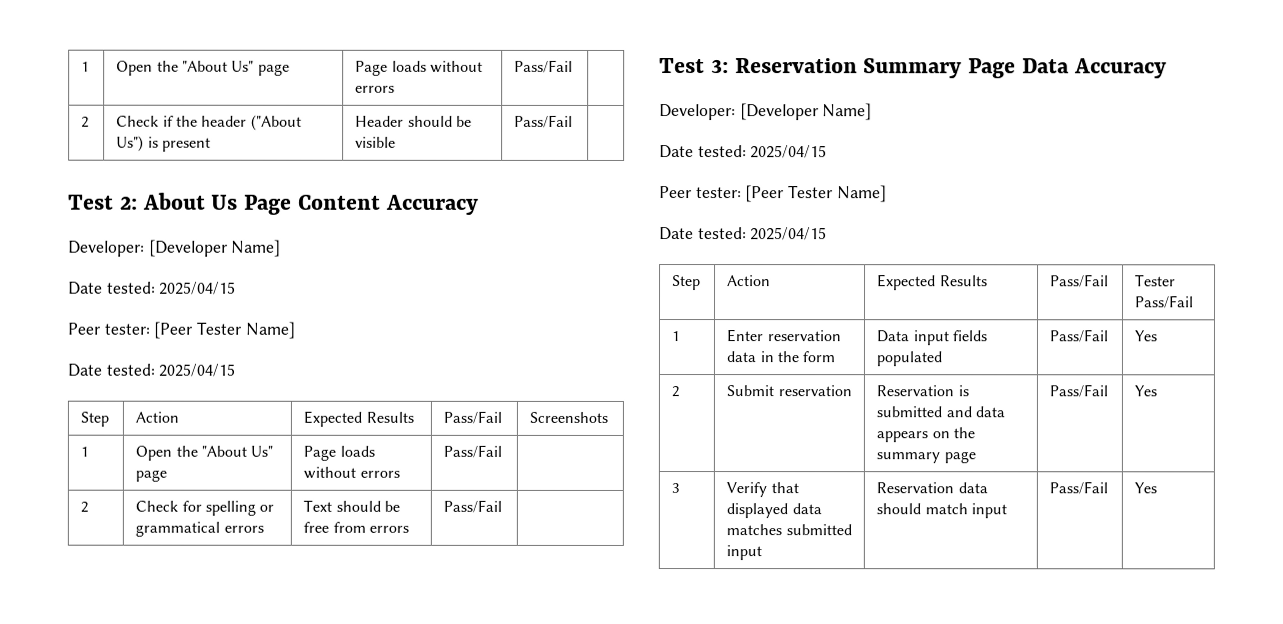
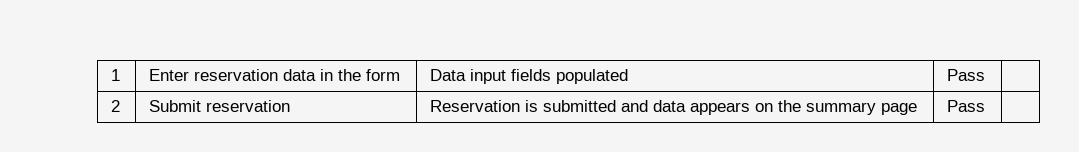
[81,61,90,72] [116,60,290,76] [355,60,483,76] [355,85,396,93] [514,59,574,73] [81,116,90,128] [116,114,302,131] [116,135,211,152] [355,115,472,127] [355,136,397,148] [514,114,574,128] [68,192,479,215] [68,239,282,257] [68,281,237,295] [67,321,295,339] [67,363,236,377] [80,411,110,427] [135,411,180,423] [303,410,414,427] [443,410,503,424] [529,411,609,423] [80,446,89,457] [135,445,274,461] [135,469,168,482] [303,445,375,461] [303,466,400,479] [443,444,503,458] [80,501,89,513] [135,500,275,516] [135,521,264,537] [303,499,400,512] [303,521,409,533] [443,499,503,513] [659,58,1167,79] [659,103,873,121] [659,145,828,159] [659,185,887,203] [659,227,828,241] [672,275,702,291] [727,275,772,287] [877,274,988,291] [1050,274,1110,288] [1135,274,1177,287] [1135,295,1195,309] [671,331,680,342] 1 | Open the "About Us" page | Page loads without errors | Pass/Fail | // 2 | Check if the header ("About Us") is present | Header should be visible | Pass/Fail | // Test 2: About Us Page Content Accuracy // Developer: [Developer Name] // Date tested: 2025/04/15 // Peer tester: [Peer Tester Name] // Date tested: 2025/04/15 // Step | Action | Expected Results | Pass/Fail | Screenshots // 1 | Open the "About Us" page | Page loads without errors | Pass/Fail | // 2 | Check for spelling or grammatical errors | Text should be free from errors | Pass/Fail | // Test 3: Reservation Summary Page Data Accuracy // Developer: [Developer Name] // Date tested: 2025/04/15 // Peer tester: [Peer Tester Name] // Date tested: 2025/04/15 // Step | Action | Expected Results | Pass/Fail | Tester Pass/Fail // 1 -> [111,69,121,81] 1
[1049,329,1109,343] [1134,330,1158,342] Pass/Fail | Yes -> [947,69,986,81] Pass |
[1049,384,1109,398] [1134,385,1158,397] [671,483,680,494] [726,482,799,498] [726,503,822,519] [726,524,852,536] [726,545,763,561] [876,482,988,494] [876,503,1007,519] [1049,481,1109,495] [1134,482,1158,494] Pass/Fail | Yes // 3 | Verify that displayed data matches submitted input | Reservation data should match input | Pass/Fail | Yes -> [947,100,986,112] Pass |

